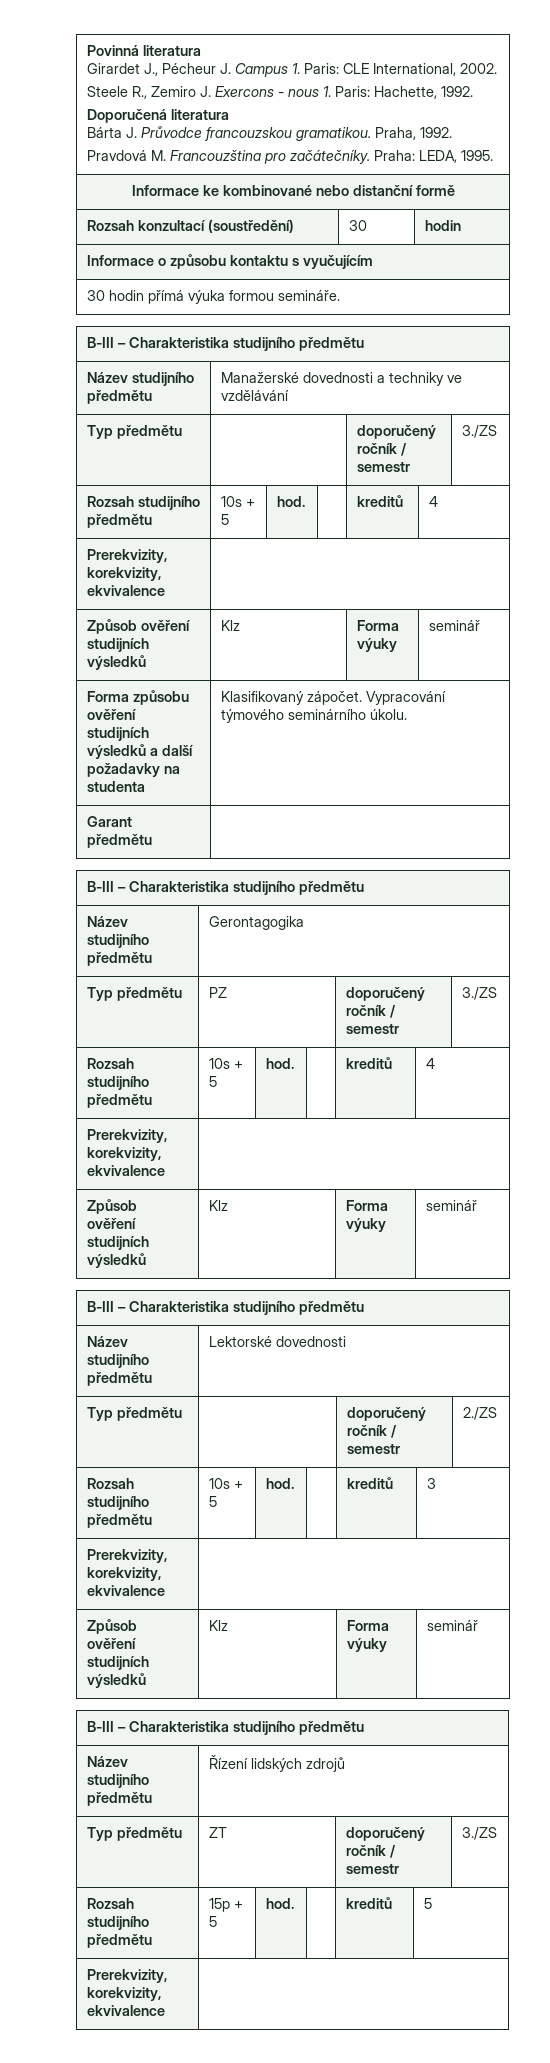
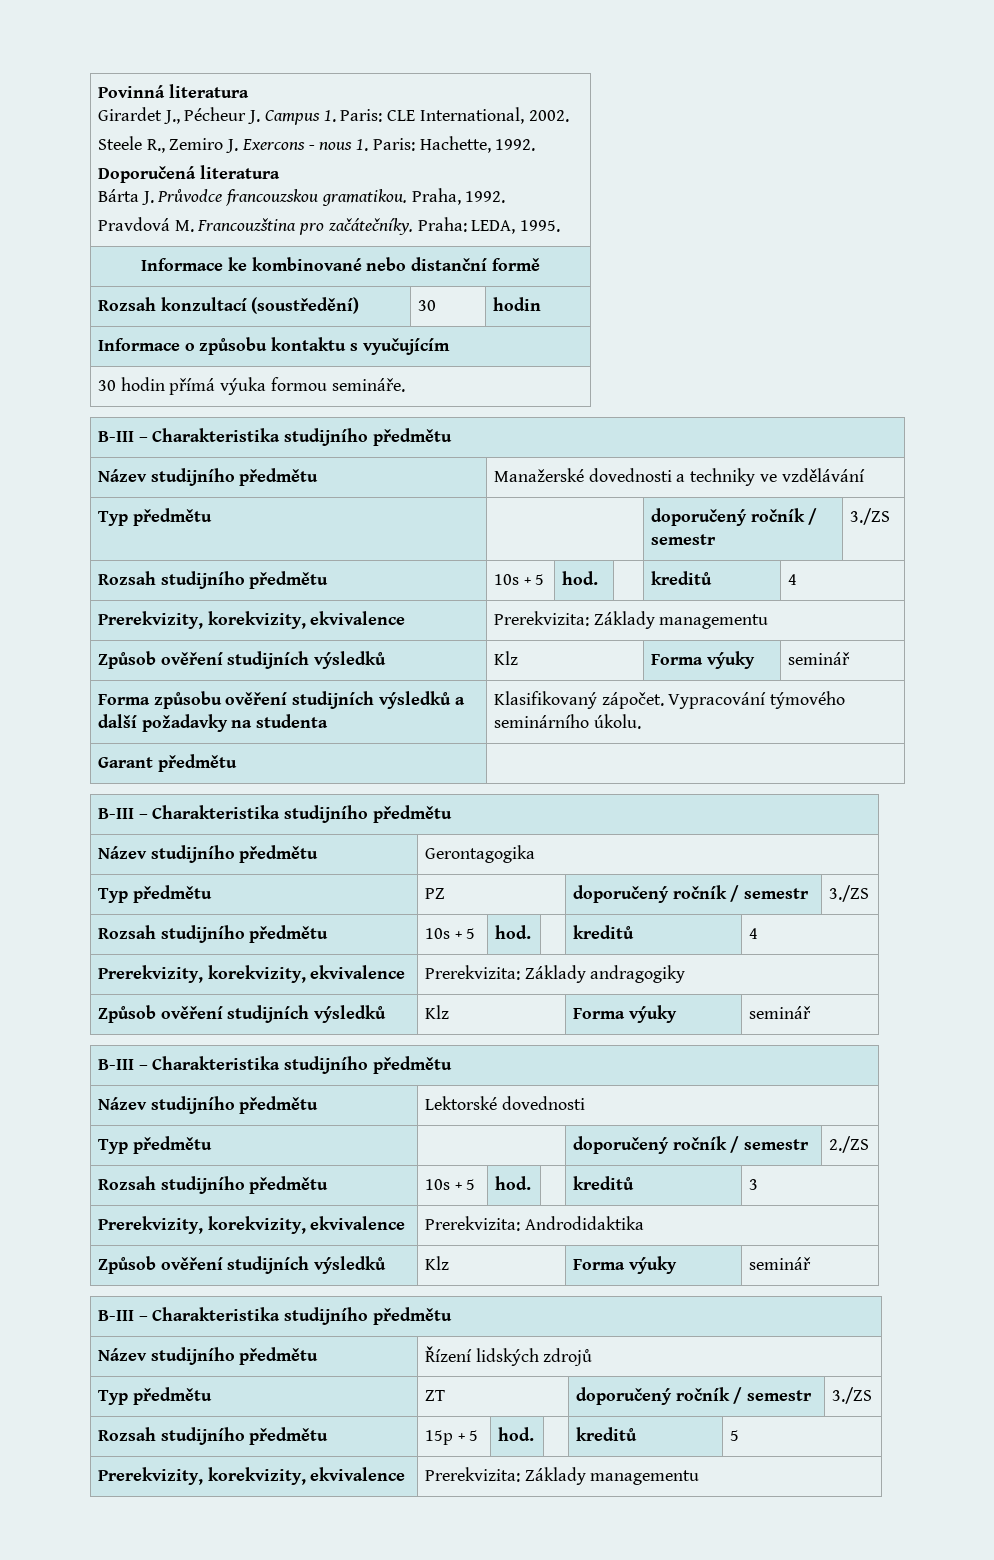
(165, 590) none -> [493,611,769,629] Prerekvizita: Základy managementu
(165, 1170) none -> [424,965,686,983] Prerekvizita: Základy andragogiky
(165, 1590) none -> [424,1216,644,1231] Prerekvizita: Androdidaktika
(165, 2010) none -> [424,1467,700,1485] Prerekvizita: Základy managementu

